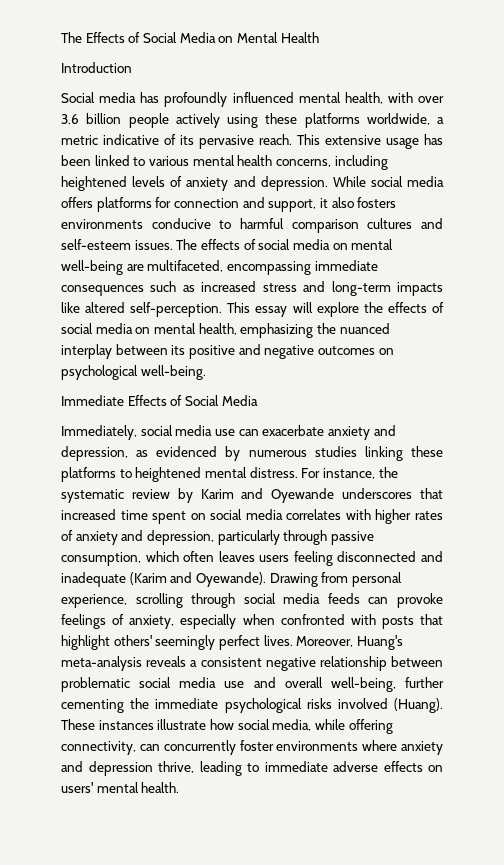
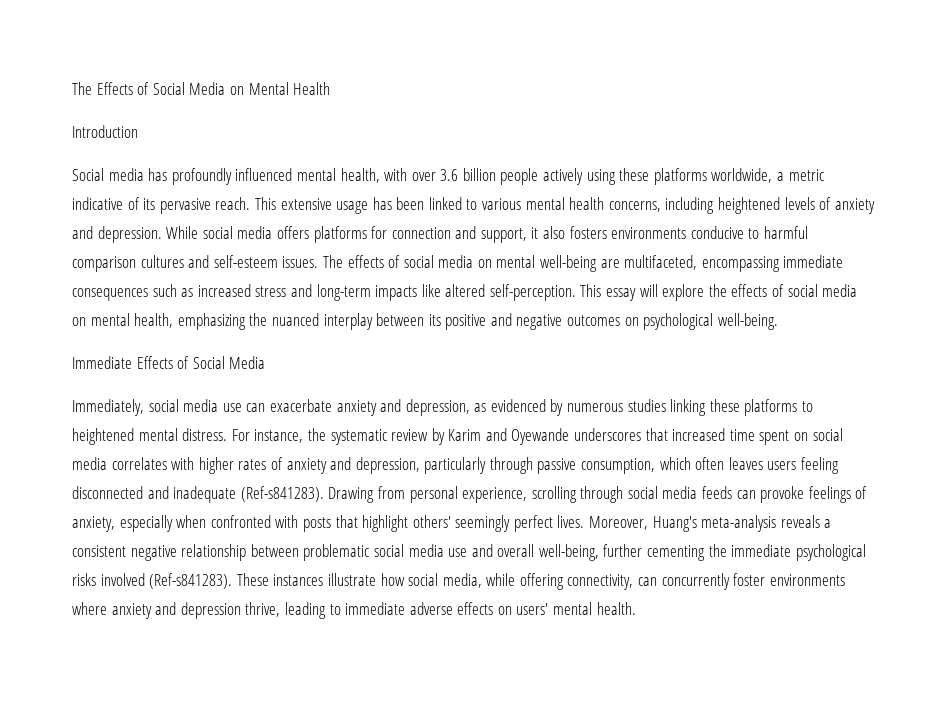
[129,572,266,587] (Karim and Oyewande). -> [240,486,324,502] (Ref-s841283).
[394,698,443,713] (Huang). -> [149,573,233,589] (Ref-s841283).

